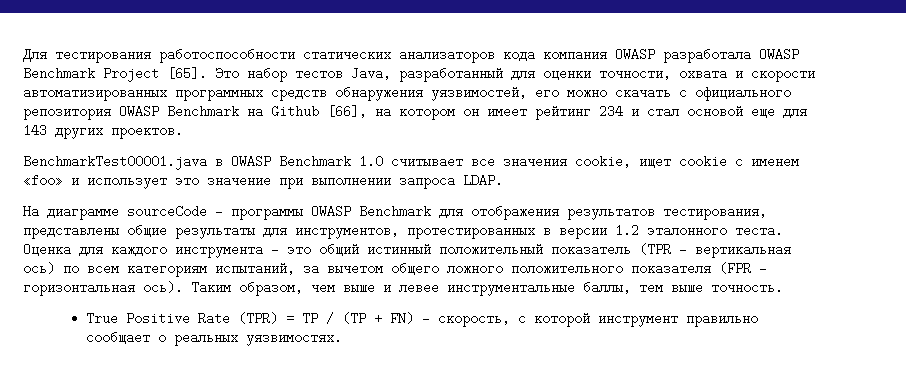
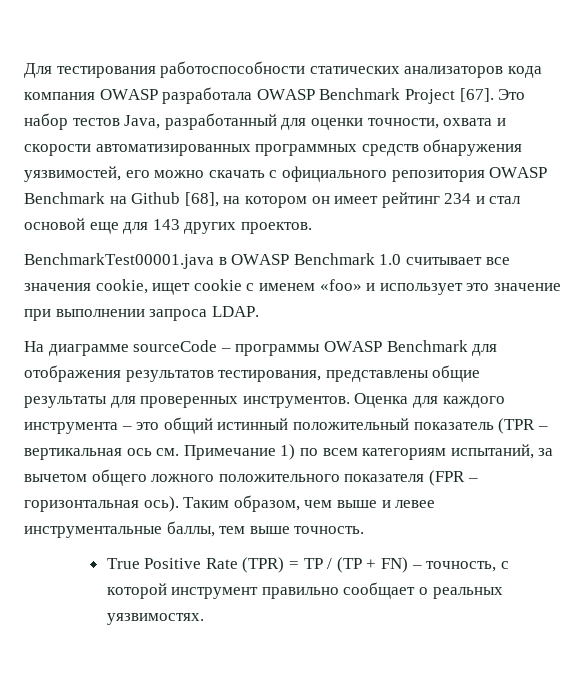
[167,67,207,80] [65]. -> [459,88,494,102] [67].
[327,105,367,118] [66], -> [184,192,219,207] [68],
[295,222,783,239] инструментов, протестированных в версии 1.2 эталонного теста. -> [140,396,350,408] проверенных инструментов.
[23,260,55,276] ось) -> [126,444,296,460] ось см. Примечание 1)
[438,310,511,327] cкорость, -> [426,561,497,572] точность,

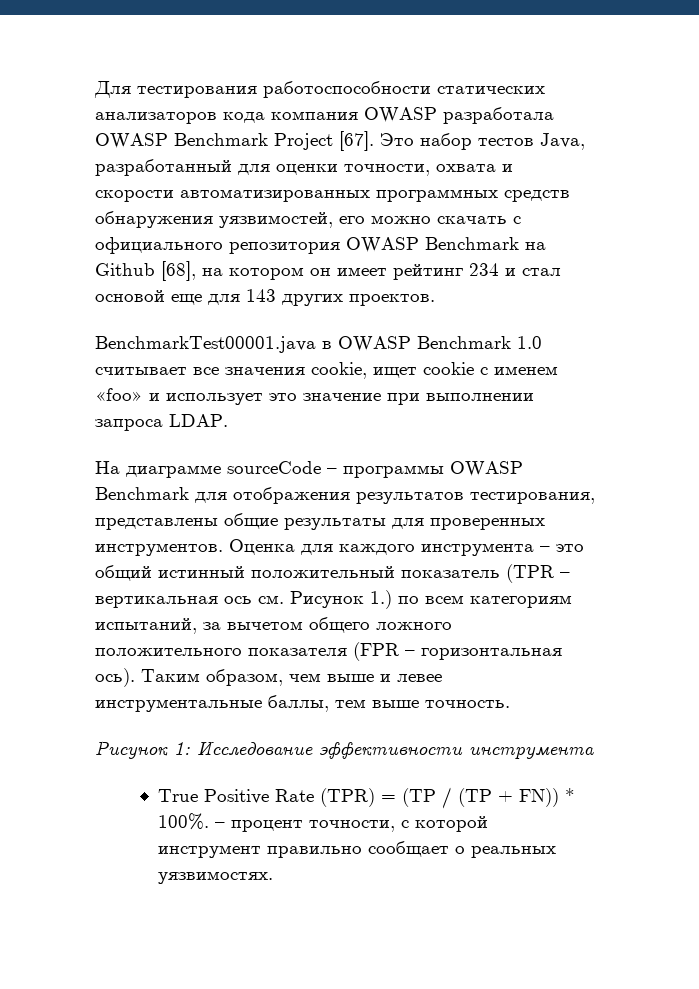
[183,444,296,460] Примечание 1) -> [290,590,392,609] Рисунок 1.)
(365, 530) none -> [95,741,594,760] // Рисунок 1: Исследование эффективности инструмента
[303,558,323,569] TP -> [402,788,437,807] (TP
[380,557,497,573] FN) – точность, -> [519,788,576,807] [158,813,396,832] FN)) * 100%. – процент точности,

